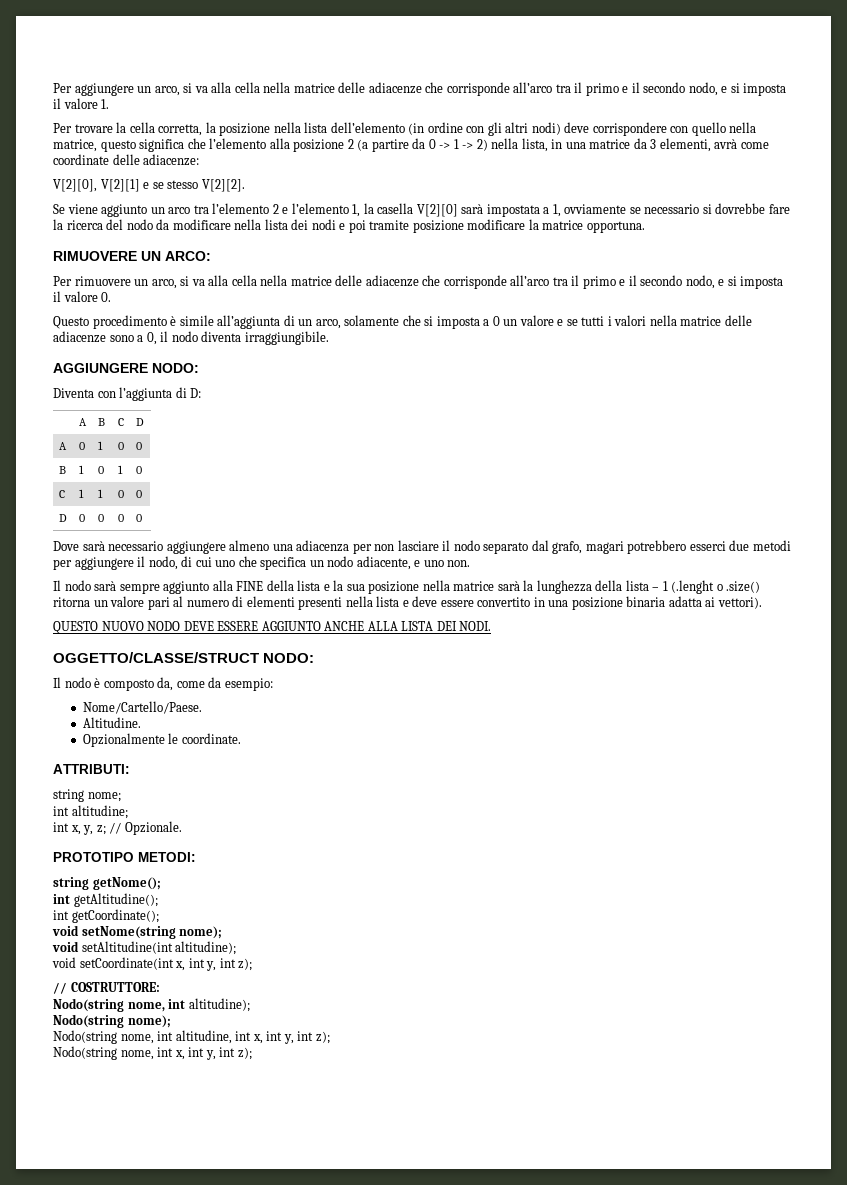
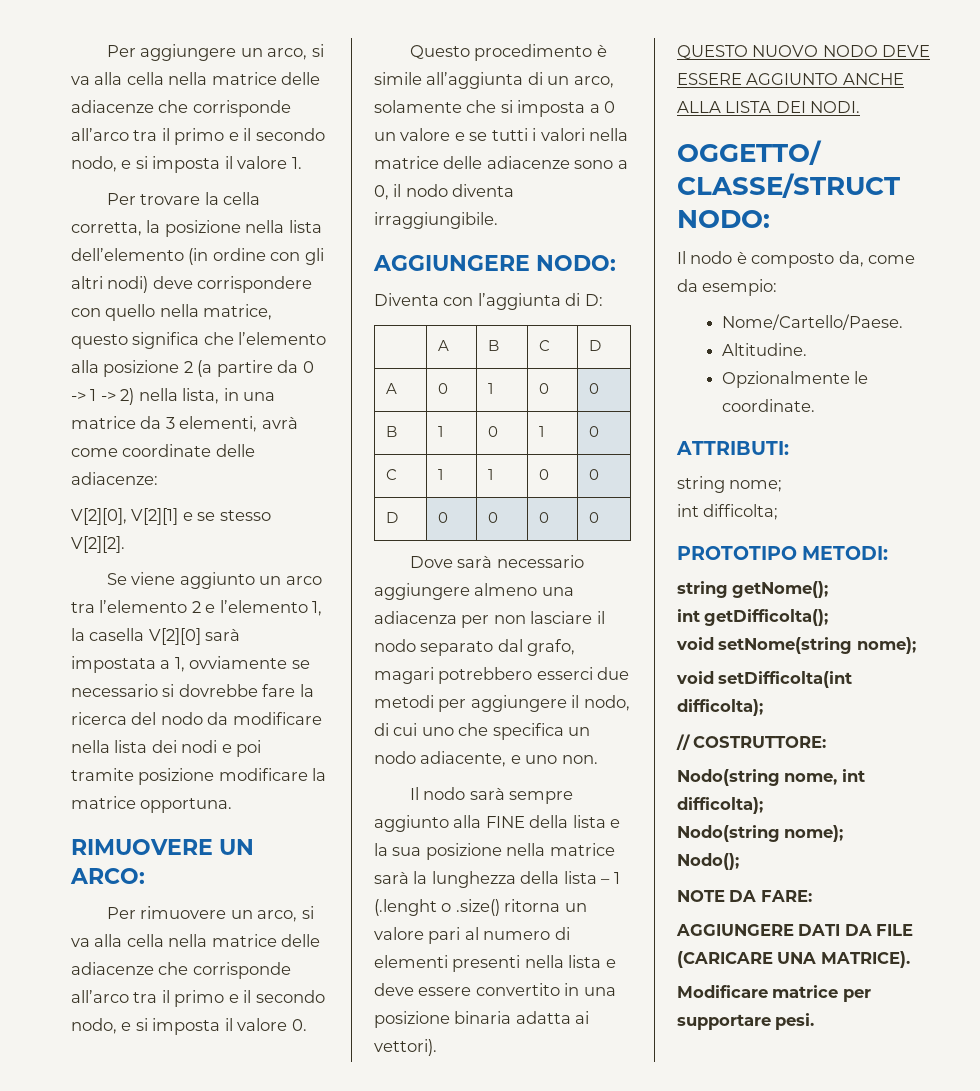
[71,805,128,819] [53,821,182,835] altitudine; // int x, y, z; // Opzionale. -> [703,504,779,520] difficolta;
[73,893,158,907] [53,909,159,923] getAltitudine(); // int getCoordinate(); -> [704,609,829,626] getDifficolta();
[81,941,237,955] [52,957,253,971] setAltitudine(int altitudine); // void setCoordinate(int x, int y, int z); -> [718,671,853,688] [677,699,763,716] setDifficolta(int difficolta);
[188,998,250,1012] altitudine); -> [677,797,763,814] difficolta);
[53,1030,330,1044] [53,1046,252,1060] Nodo(string nome, int altitudine, int x, int y, int z); // Nodo(string nome, int x, int y, int z); -> [677,853,739,870] [677,890,812,902] [676,924,914,936] [677,951,910,968] [677,985,871,1002] [677,1013,815,1030] Nodo(); // NOTE DA FARE: // AGGIUNGERE DATI DA FILE (CARICARE UNA MATRICE). // Modificare matrice per supportare pesi.

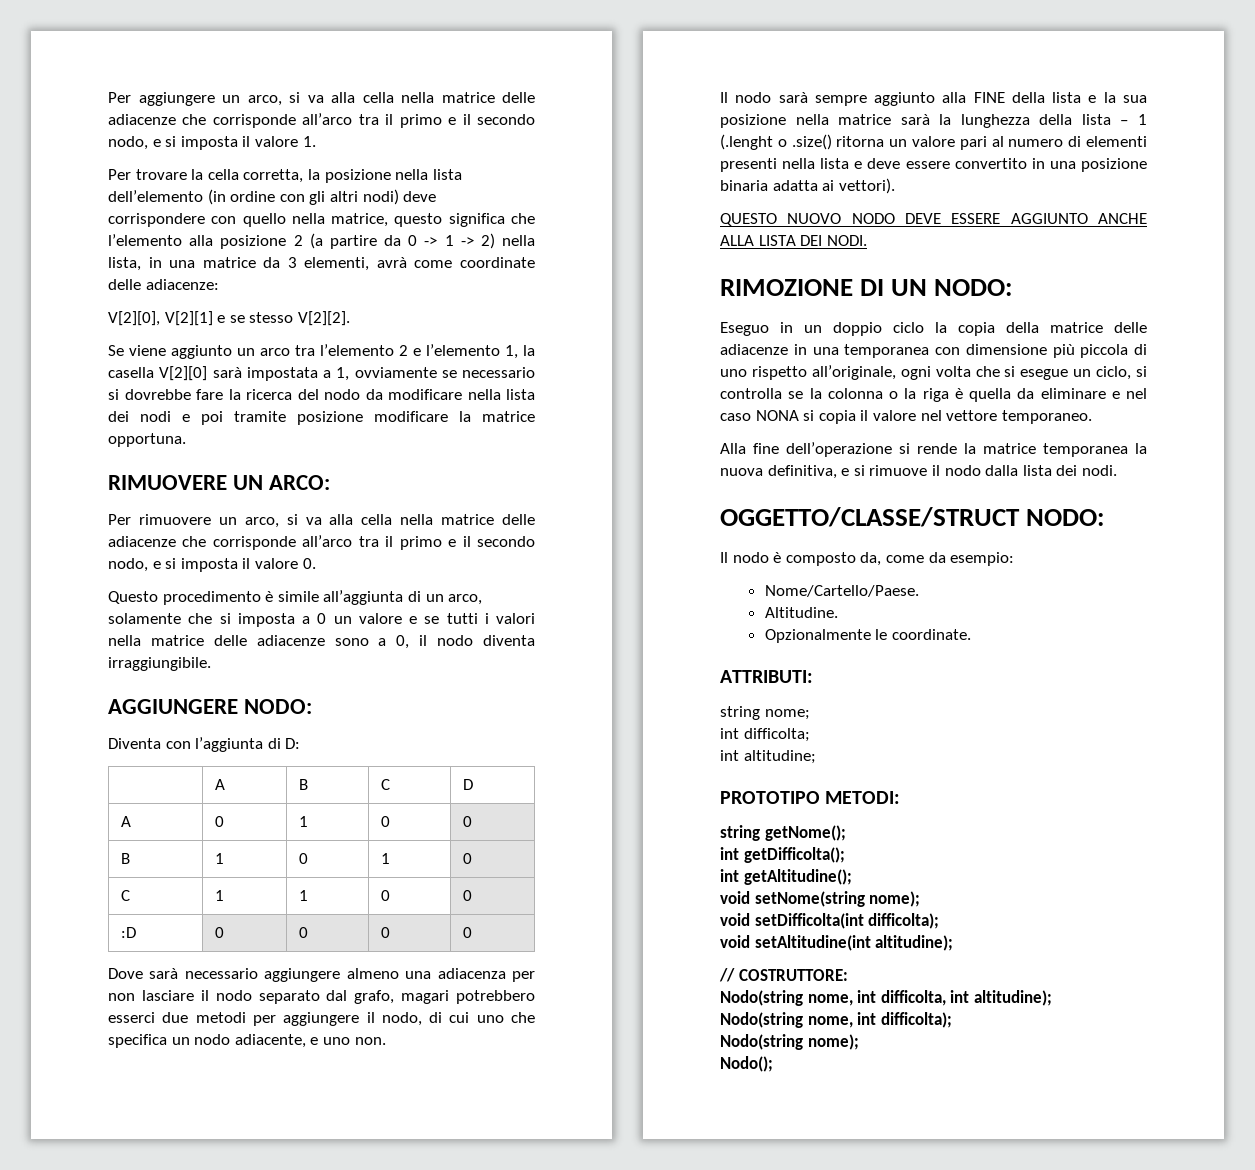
[385,512,398,523] D -> [121,927,137,938] :D
(861, 107) none -> [720,279,1013,296] [720,322,1147,336] [720,344,1147,358] [720,365,1147,380] [720,388,1147,402] [720,410,1092,424] [720,442,1147,457] [720,465,1117,479] // RIMOZIONE DI UN NODO: // Eseguo in un doppio ciclo la copia della matrice delle adiacenze in una temporanea con dimensione più piccola di uno rispetto all’originale, ogni volta che si esegue un ciclo, si controlla se la colonna o la riga è quella da eliminare e nel caso NONA si copia il valore nel vettore temporaneo. // Alla fine dell’operazione si rende la matrice temporanea la nuova definitiva, e si rimuove il nodo dalla lista dei nodi.
(779, 512) none -> [720,750,816,764] // int altitudine;
(829, 617) none -> [720,869,852,885] // int getAltitudine();
(763, 707) none -> [720,935,954,951] // void setAltitudine(int altitudine);
(827, 742) none -> [720,990,1052,1006] // Nodo(string nome, int difficolta, int altitudine);
[677,890,812,902] [676,924,914,936] [677,951,910,968] [677,985,871,1002] [677,1013,815,1030] // NOTE DA FARE: // AGGIUNGERE DATI DA FILE (CARICARE UNA MATRICE). // Modificare matrice per supportare pesi. -> (773, 1064) none

